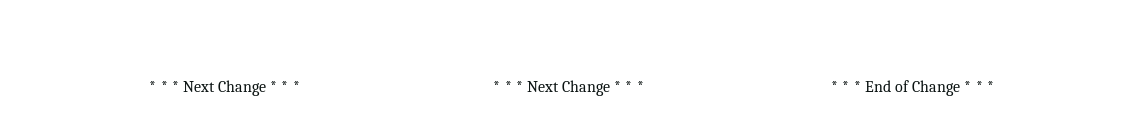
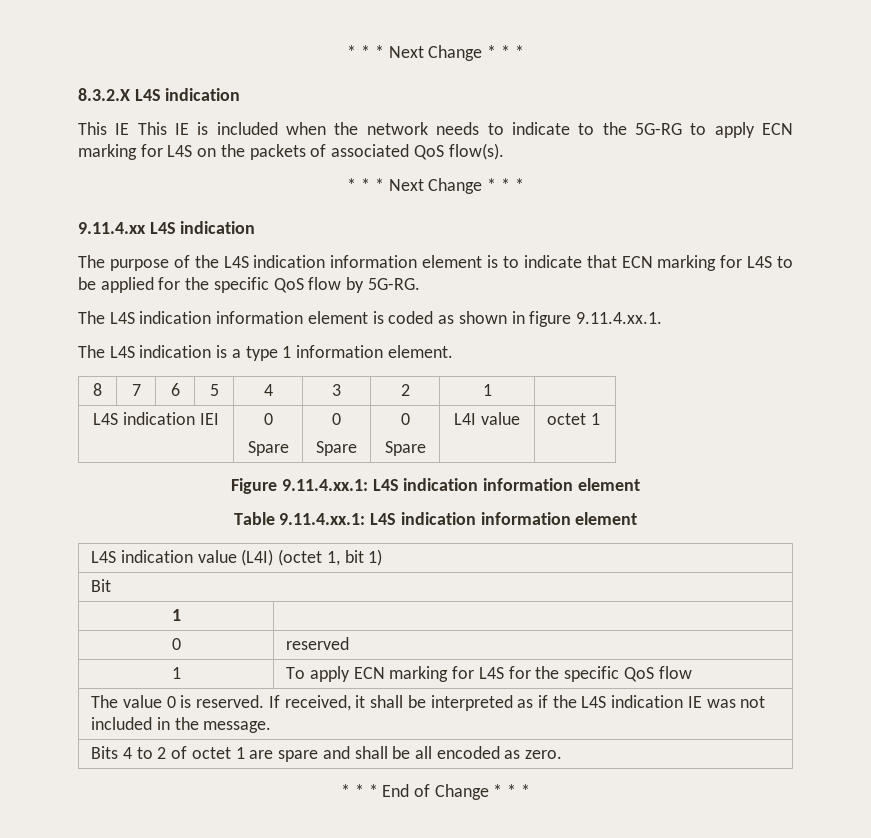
[149,80,300,96] [493,80,644,96] * * * Next Change * * * // * * * Next Change * * * -> [347,45,524,61] [78,88,241,101] [78,122,794,138] [78,143,504,160] [347,178,524,194] [78,221,256,234] [78,255,793,271] [78,277,420,293] [78,311,662,327] [78,345,453,361] [93,383,102,396] [131,384,141,396] [170,383,180,396] [209,384,219,396] [263,384,273,396] [332,384,341,396] [400,384,410,396] [482,384,492,396] [93,412,219,425] [263,413,273,425] [247,441,289,456] [332,413,341,425] [316,441,357,456] [400,413,410,425] [384,441,426,456] [454,412,520,425] [547,413,600,425] [231,478,640,494] [233,512,638,525] [91,549,383,566] [91,579,112,592] [171,609,181,621] [171,638,181,650] [286,637,350,650] [171,667,181,679] [286,666,692,682] [91,695,766,711] [91,717,272,733] [91,746,563,762] * * * Next Change * * * // 8.3.2.X L4S indication // This IE This IE is included when the network needs to indicate to the 5G-RG to apply ECN marking for L4S on the packets of associated QoS flow(s). // * * * Next Change * * * // 9.11.4.xx L4S indication // The purpose of the L4S indication information element is to indicate that ECN marking for L4S to be applied for the specific QoS flow by 5G-RG. // The L4S indication information element is coded as shown in figure 9.11.4.xx.1. // The L4S indication is a type 1 information element. // 8 | 7 | 6 | 5 | 4 | 3 | 2 | 1 | // L4S indication IEI | 0 // Spare | 0 // Spare | 0 // Spare | L4I value | octet 1 // Figure 9.11.4.xx.1: L4S indication information element // Table 9.11.4.xx.1: L4S indication information element // L4S indication value (L4I) (octet 1, bit 1) // Bit // 1 | // 0 | reserved // 1 | To apply ECN marking for L4S for the specific QoS flow // The value 0 is reserved. If received, it shall be interpreted as if the L4S indication IE was not included in the message. // Bits 4 to 2 of octet 1 are spare and shall be all encoded as zero.

